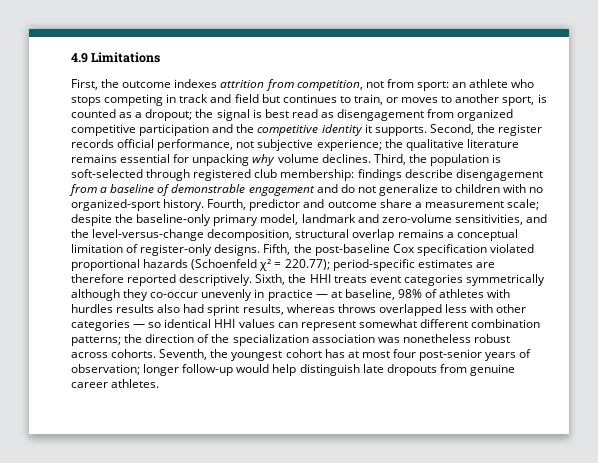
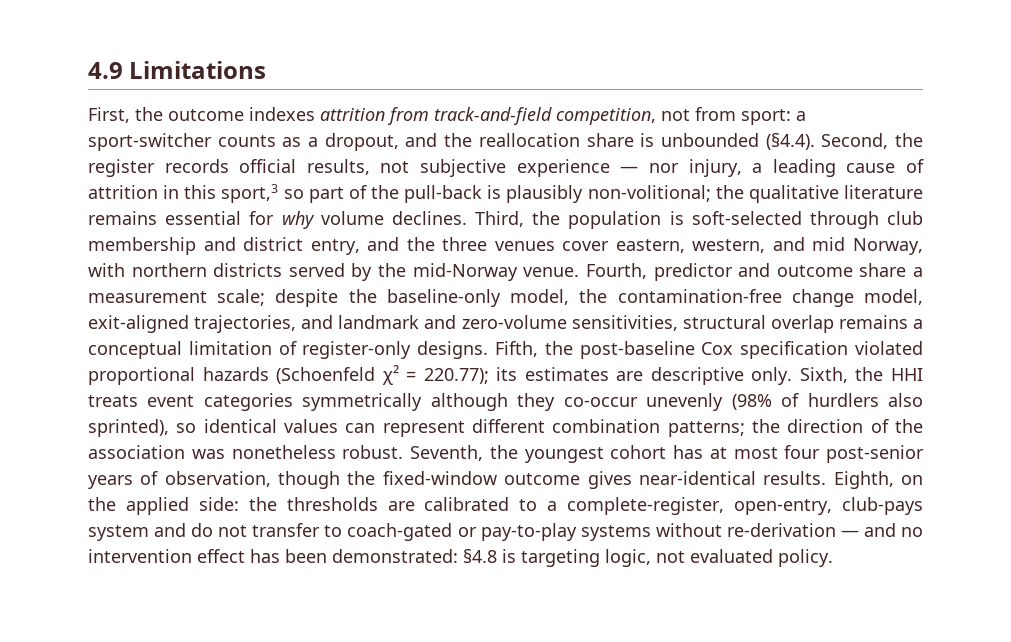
(294, 85) none -> [434,107,552,125] track-and-field
[452,79,535,88] [71,94,547,106] [71,109,514,121] [71,124,427,136] an athlete who stops competing in track and field but continues to train, or moves to another sport, is counted as a dropout; the signal is best read as disengagement from organized competitive participation and the competitive identity it supports. -> [796,111,806,121] [88,133,815,151] a sport-switcher counts as a dropout, and the reallocation share is unbounded (§4.4).
[157,139,234,151] performance, -> [306,159,370,175] results,
[316,139,382,151] experience; -> [516,159,925,177] [88,184,711,203] experience — nor injury, a leading cause of attrition in this sport,3 so part of the pull-back is plausibly non-volitional;
[192,154,250,166] unpacking -> (275, 218) none
[193,169,543,181] [69,184,544,196] [71,199,205,211] registered club membership: findings describe disengagement from a baseline of demonstrable engagement and do not generalize to children with no organized-sport history. -> [886,211,923,225] [88,237,924,255] [88,263,580,281] club membership and district entry, and the three venues cover eastern, western, and mid Norway, with northern districts served by the mid-Norway venue.
[213,214,547,226] [71,229,293,241] primary model, landmark and zero-volume sensitivities, and the level-versus-change decomposition, -> [510,289,923,307] [88,315,678,333] model, the contamination-free change model, exit-aligned trajectories, and landmark and zero-volume sensitivities,
[332,259,415,271] period-specific -> [496,367,518,381] its
[71,274,253,286] therefore reported descriptively. -> [650,367,793,385] descriptive only.
[254,289,511,301] [71,304,527,316] [71,319,146,331] in practice — at baseline, 98% of athletes with hurdles results also had sprint results, whereas throws overlapped less with other categories — -> [731,393,924,410] [88,419,169,437] (98% of hurdlers also sprinted),
[214,319,236,328] HHI -> (277, 426) none
[358,319,417,328] somewhat -> (465, 429) none
[232,334,309,346] specialization -> (924, 426) none
[473,334,510,343] [71,349,157,358] robust across cohorts. -> [342,445,404,459] robust.
[71,364,515,376] [71,379,160,388] observation; longer follow-up would help distinguish late dropouts from genuine career athletes. -> [164,471,923,489] [88,497,923,515] [88,523,923,541] [88,549,833,567] observation, though the fixed-window outcome gives near-identical results. Eighth, on the applied side: the thresholds are calibrated to a complete-register, open-entry, club-pays system and do not transfer to coach-gated or pay-to-play systems without re-derivation — and no intervention effect has been demonstrated: §4.8 is targeting logic, not evaluated policy.

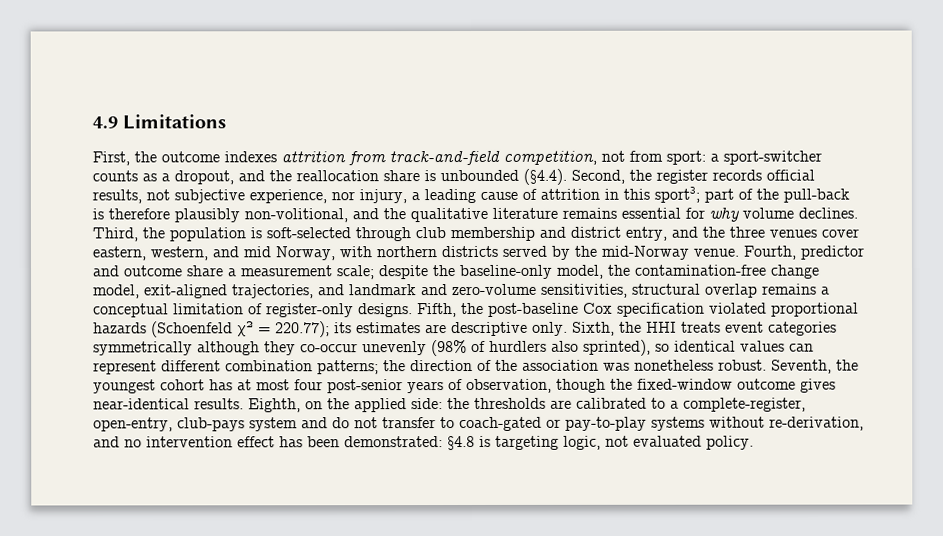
[516,159,639,177] experience — -> [249,189,327,204] experience,
[221,184,304,203] sport,3 so -> [654,186,700,203] sport3;
[506,185,711,203] plausibly non-volitional; -> [108,208,379,223] therefore plausibly non-volitional, and
[726,523,859,537] re-derivation — -> [769,416,864,431] re-derivation,

